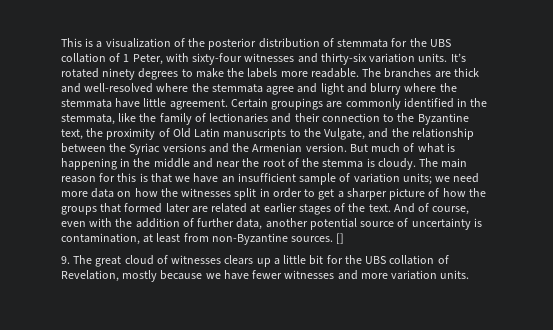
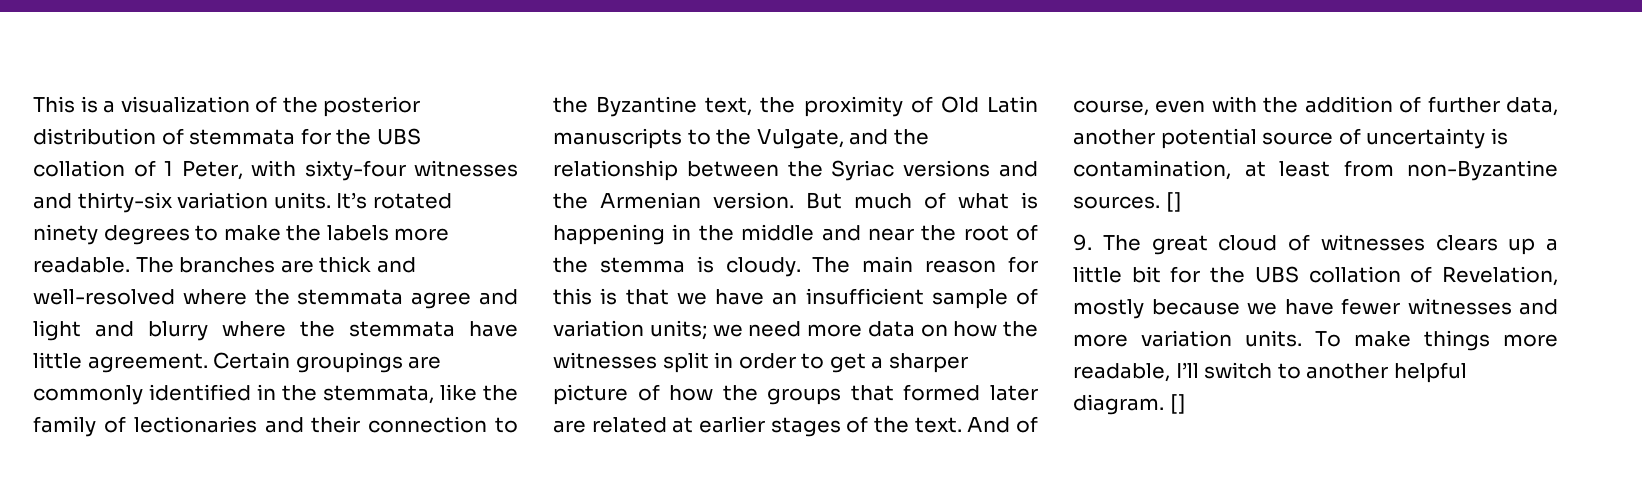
(470, 274) none -> [1315,330,1558,351] [1073,362,1467,383] [1073,394,1186,415] To make things more readable, I’ll switch to another helpful diagram. []

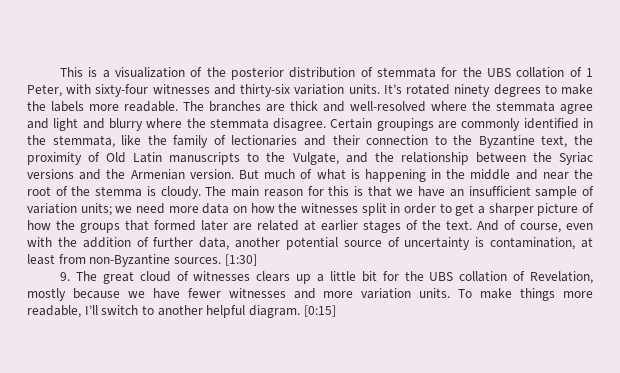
[469,321,518,337] [33,352,208,373] have little agreement. -> [273,118,327,131] disagree.
[1165,192,1182,212] [] -> [224,254,257,266] [1:30]
[1169,394,1186,414] [] -> [303,305,336,317] [0:15]

